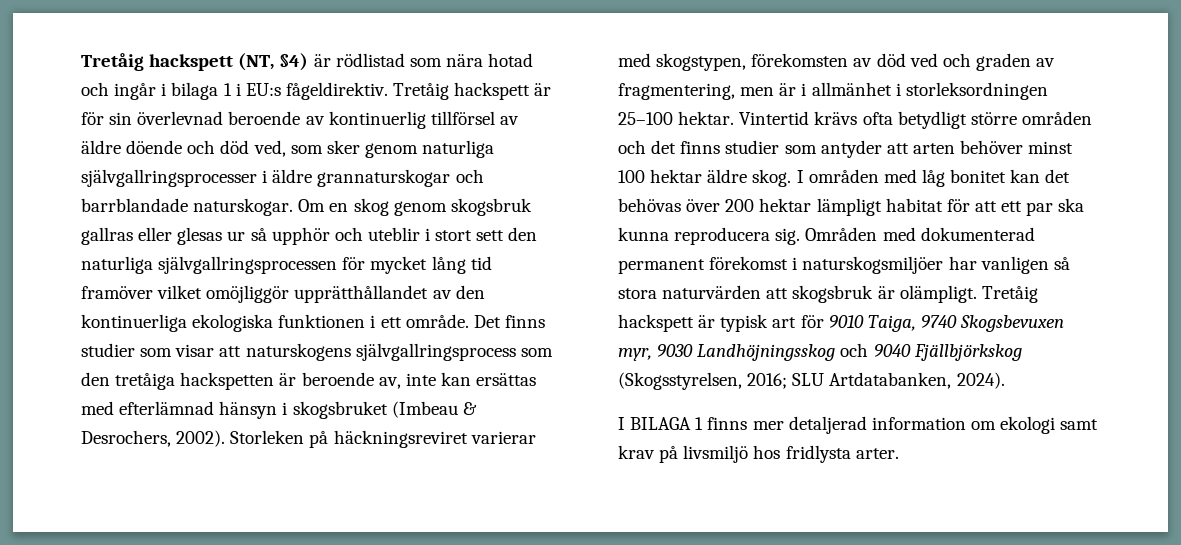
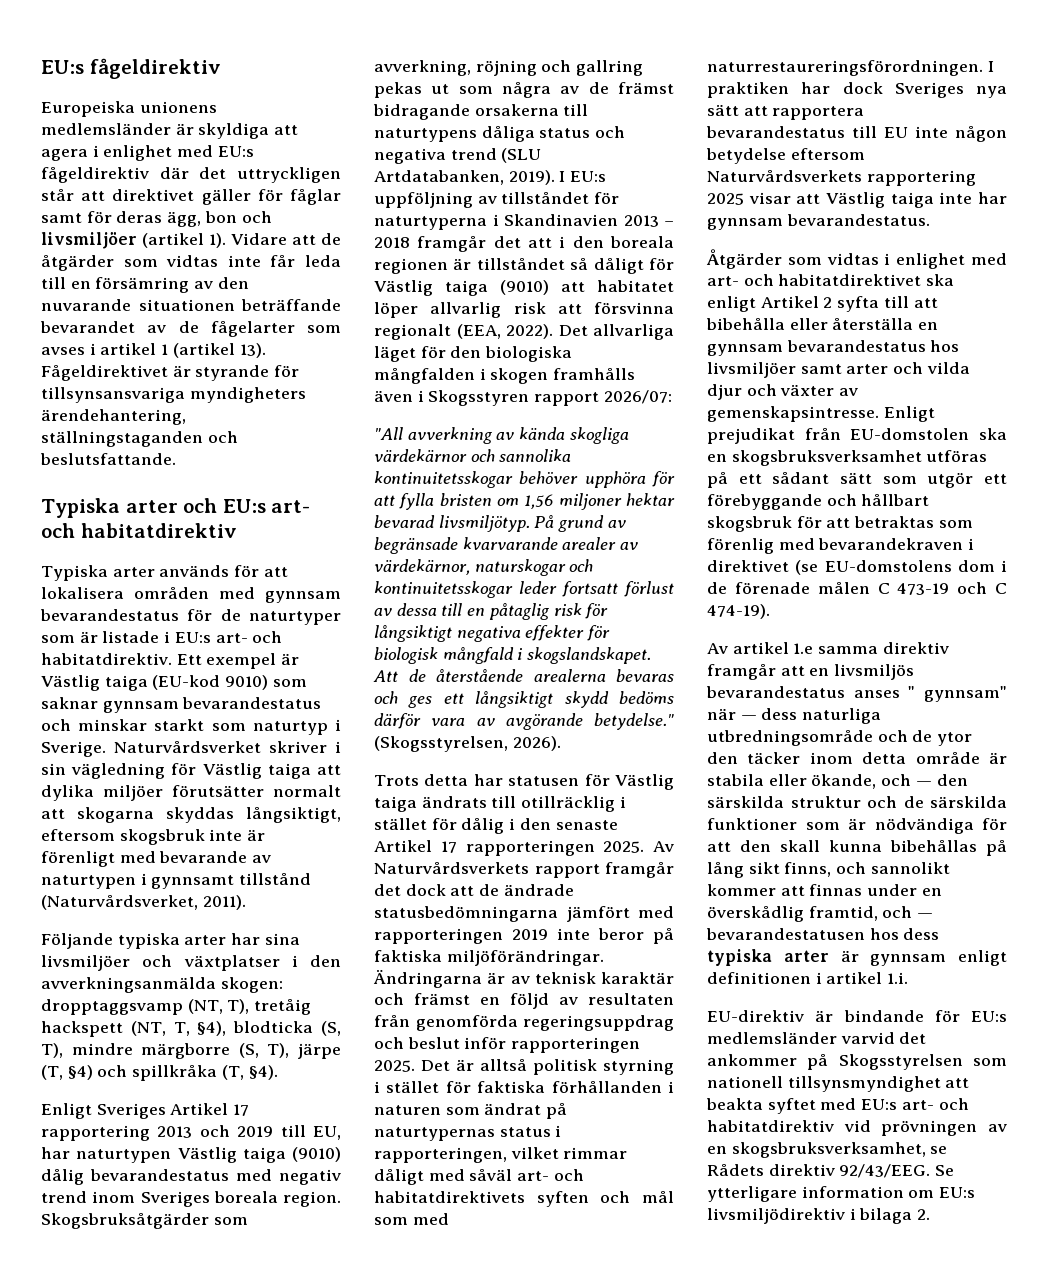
[81,53,534,71] [81,82,552,100] [81,111,519,129] [81,140,495,158] [81,169,484,187] [81,198,532,216] [81,227,538,245] [81,256,492,274] [81,285,485,303] [81,314,545,332] [81,343,553,361] [81,372,537,390] [81,401,477,419] [81,430,536,448] [618,53,1056,71] [618,82,1048,100] [618,111,1092,129] [618,140,1074,158] [618,169,1071,187] [618,198,1085,216] [618,227,1035,245] [618,256,1070,274] [618,285,1038,303] [618,314,1065,332] [618,343,1022,361] [618,372,1005,390] [618,416,1099,434] [618,445,899,463] Tretåig hackspett (NT, §4) är rödlistad som nära hotad och ingår i bilaga 1 i EU:s fågeldirektiv. Tretåig hackspett är för sin överlevnad beroende av kontinuerlig tillförsel av äldre döende och död ved, som sker genom naturliga självgallringsprocesser i äldre grannaturskogar och barrblandade naturskogar. Om en skog genom skogsbruk gallras eller glesas ur så upphör och uteblir i stort sett den naturliga självgallringsprocessen för mycket lång tid framöver vilket omöjliggör upprätthållandet av den kontinuerliga ekologiska funktionen i ett område. Det finns studier som visar att naturskogens självgallringsprocess som den tretåiga hackspetten är beroende av, inte kan ersättas med efterlämnad hänsyn i skogsbruket (Imbeau & Desrochers, 2002). Storleken på häckningsreviret varierar med skogstypen, förekomsten av död ved och graden av fragmentering, men är i allmänhet i storleksordningen 25–100 hektar. Vintertid krävs ofta betydligt större områden och det finns studier som antyder att arten behöver minst 100 hektar äldre skog. I områden med låg bonitet kan det behövas över 200 hektar lämpligt habitat för att ett par ska kunna reproducera sig. Områden med dokumenterad permanent förekomst i naturskogsmiljöer har vanligen så stora naturvärden att skogsbruk är olämpligt. Tretåig hackspett är typisk art för 9010 Taiga, 9740 Skogsbevuxen myr, 9030 Landhöjningsskog och 9040 Fjällbjörkskog (Skogsstyrelsen, 2016; SLU Artdatabanken, 2024). // I BILAGA 1 finns mer detaljerad information om ekologi samt krav på livsmiljö hos fridlysta arter. -> [41,58,221,79] [41,101,217,117] [41,123,299,139] [41,145,254,161] [41,167,341,183] [41,189,341,205] [41,211,272,227] [41,232,341,249] [41,255,341,271] [41,277,249,293] [41,299,341,311] [40,321,341,337] [41,343,266,358] [41,365,300,381] [41,387,306,403] [41,409,186,425] [41,431,238,447] [40,453,176,465] [41,498,311,518] [41,523,237,538] [41,565,288,581] [41,587,341,603] [40,609,341,625] [41,631,283,643] [41,653,300,669] [41,675,307,691] [41,697,322,713] [41,719,341,735] [41,741,341,757] [41,763,341,779] [41,785,342,801] [41,807,342,823] [41,829,266,845] [41,851,272,867] [41,873,312,889] [41,895,246,910] [41,933,300,949] [41,955,341,971] [41,977,283,993] [41,999,312,1015] [41,1021,342,1037] [41,1043,341,1059] [41,1065,278,1081] [41,1103,250,1119] [41,1125,341,1141] [41,1147,341,1163] [41,1169,341,1185] [41,1191,341,1207] [41,1213,248,1229] [374,60,644,76] [374,82,674,98] [373,104,589,120] [374,126,626,142] [374,148,542,164] [374,170,607,185] [374,192,620,208] [374,214,674,230] [374,236,674,252] [374,258,674,274] [374,280,674,296] [374,302,674,318] [374,324,674,340] [374,346,573,362] [374,368,636,384] [374,390,672,406] [374,427,629,444] [374,449,572,462] [374,471,675,488] [374,493,675,510] [374,515,626,532] [374,537,639,554] [374,559,594,576] [374,581,674,598] [374,603,609,620] [374,625,611,642] [374,647,652,664] [373,669,674,682] [374,691,674,708] [374,713,675,730] [374,736,561,752] [374,774,674,790] [374,796,626,812] [374,818,618,834] [374,840,674,856] [374,862,674,878] [374,884,574,896] [374,906,674,922] [374,928,674,944] [374,950,604,966] [373,969,674,988] [374,993,674,1009] [374,1015,674,1031] [374,1037,641,1053] [374,1059,674,1075] [374,1081,674,1093] [374,1103,568,1119] [374,1125,562,1141] [374,1147,628,1163] [374,1169,584,1185] [374,1191,674,1207] [374,1213,449,1225] [707,60,994,76] [707,82,1007,98] [707,104,865,120] [706,126,1007,142] [706,148,865,164] [707,170,976,186] [707,192,1007,208] [707,214,930,230] [706,249,1007,269] [707,274,955,286] [707,296,938,312] [706,318,939,330] [707,340,960,356] [707,362,970,378] [707,384,859,400] [707,406,935,422] [707,428,1007,444] [707,450,988,466] [707,472,1007,488] [707,494,930,510] [707,516,973,532] [707,538,975,554] [707,560,1007,575] [707,582,1007,595] [707,604,770,619] [707,642,949,654] [707,664,915,680] [706,686,1007,702] [707,708,882,724] [707,730,973,746] [707,752,1007,764] [707,774,968,789] [707,796,1007,808] [707,818,1007,834] [707,840,1007,856] [707,862,950,878] [707,884,942,896] [707,906,934,922] [706,928,940,940] [707,949,1007,966] [707,972,909,984] [707,1010,1007,1022] [707,1032,927,1044] [707,1054,1007,1070] [707,1076,970,1092] [706,1098,969,1114] [707,1120,1007,1136] [707,1142,948,1158] [707,1164,955,1178] [707,1186,976,1202] [707,1208,931,1224] EU:s fågeldirektiv // Europeiska unionens medlemsländer är skyldiga att agera i enlighet med EU:s fågeldirektiv där det uttryckligen står att direktivet gäller för fåglar samt för deras ägg, bon och livsmiljöer (artikel 1). Vidare att de åtgärder som vidtas inte får leda till en försämring av den nuvarande situationen beträffande bevarandet av de fågelarter som avses i artikel 1 (artikel 13). Fågeldirektivet är styrande för tillsynsansvariga myndigheters ärendehantering, ställningstaganden och beslutsfattande. // Typiska arter och EU:s art- och habitatdirektiv // Typiska arter används för att lokalisera områden med gynnsam bevarandestatus för de naturtyper som är listade i EU:s art- och habitatdirektiv. Ett exempel är Västlig taiga (EU-kod 9010) som saknar gynnsam bevarandestatus och minskar starkt som naturtyp i Sverige. Naturvårdsverket skriver i sin vägledning för Västlig taiga att dylika miljöer förutsätter normalt att skogarna skyddas långsiktigt, eftersom skogsbruk inte är förenligt med bevarande av naturtypen i gynnsamt tillstånd (Naturvårdsverket, 2011). // Följande typiska arter har sina livsmiljöer och växtplatser i den avverkningsanmälda skogen: dropptaggsvamp (NT, T), tretåig hackspett (NT, T, §4), blodticka (S, T), mindre märgborre (S, T), järpe (T, §4) och spillkråka (T, §4). // Enligt Sveriges Artikel 17 rapportering 2013 och 2019 till EU, har naturtypen Västlig taiga (9010) dålig bevarandestatus med negativ trend inom Sveriges boreala region. Skogsbruksåtgärder som avverkning, röjning och gallring pekas ut som några av de främst bidragande orsakerna till naturtypens dåliga status och negativa trend (SLU Artdatabanken, 2019). I EU:s uppföljning av tillståndet för naturtyperna i Skandinavien 2013 – 2018 framgår det att i den boreala regionen är tillståndet så dåligt för Västlig taiga (9010) att habitatet löper allvarlig risk att försvinna regionalt (EEA, 2022). Det allvarliga läget för den biologiska mångfalden i skogen framhålls även i Skogsstyren rapport 2026/07: // "All avverkning av kända skogliga värdekärnor och sannolika kontinuitetsskogar behöver upphöra för att fylla bristen om 1,56 miljoner hektar bevarad livsmiljötyp. På grund av begränsade kvarvarande arealer av värdekärnor, naturskogar och kontinuitetsskogar leder fortsatt förlust av dessa till en påtaglig risk för långsiktigt negativa effekter för biologisk mångfald i skogslandskapet. Att de återstående arealerna bevaras och ges ett långsiktigt skydd bedöms därför vara av avgörande betydelse." (Skogsstyrelsen, 2026). // Trots detta har statusen för Västlig taiga ändrats till otillräcklig i stället för dålig i den senaste Artikel 17 rapporteringen 2025. Av Naturvårdsverkets rapport framgår det dock att de ändrade statusbedömningarna jämfört med rapporteringen 2019 inte beror på faktiska miljöförändringar. Ändringarna är av teknisk karaktär och främst en följd av resultaten från genomförda regeringsuppdrag och beslut inför rapporteringen 2025. Det är alltså politisk styrning i stället för faktiska förhållanden i naturen som ändrat på naturtypernas status i rapporteringen, vilket rimmar dåligt med såväl art- och habitatdirektivets syften och mål som med naturrestaureringsförordningen. I praktiken har dock Sveriges nya sätt att rapportera bevarandestatus till EU inte någon betydelse eftersom Naturvårdsverkets rapportering 2025 visar att Västlig taiga inte har gynnsam bevarandestatus. // Åtgärder som vidtas i enlighet med art- och habitatdirektivet ska enligt Artikel 2 syfta till att bibehålla eller återställa en gynnsam bevarandestatus hos livsmiljöer samt arter och vilda djur och växter av gemenskapsintresse. Enligt prejudikat från EU-domstolen ska en skogsbruksverksamhet utföras på ett sådant sätt som utgör ett förebyggande och hållbart skogsbruk för att betraktas som förenlig med bevarandekraven i direktivet (se EU-domstolens dom i de förenade målen C 473-19 och C 474-19). // Av artikel 1.e samma direktiv framgår att en livsmiljös bevarandestatus anses " gynnsam" när — dess naturliga utbredningsområde och de ytor den täcker inom detta område är stabila eller ökande, och — den särskilda struktur och de särskilda funktioner som är nödvändiga för att den skall kunna bibehållas på lång sikt finns, och sannolikt kommer att finnas under en överskådlig framtid, och — bevarandestatusen hos dess typiska arter är gynnsam enligt definitionen i artikel 1.i. // EU-direktiv är bindande för EU:s medlemsländer varvid det ankommer på Skogsstyrelsen som nationell tillsynsmyndighet att beakta syftet med EU:s art- och habitatdirektiv vid prövningen av en skogsbruksverksamhet, se Rådets direktiv 92/43/EEG. Se ytterligare information om EU:s livsmiljödirektiv i bilaga 2.

